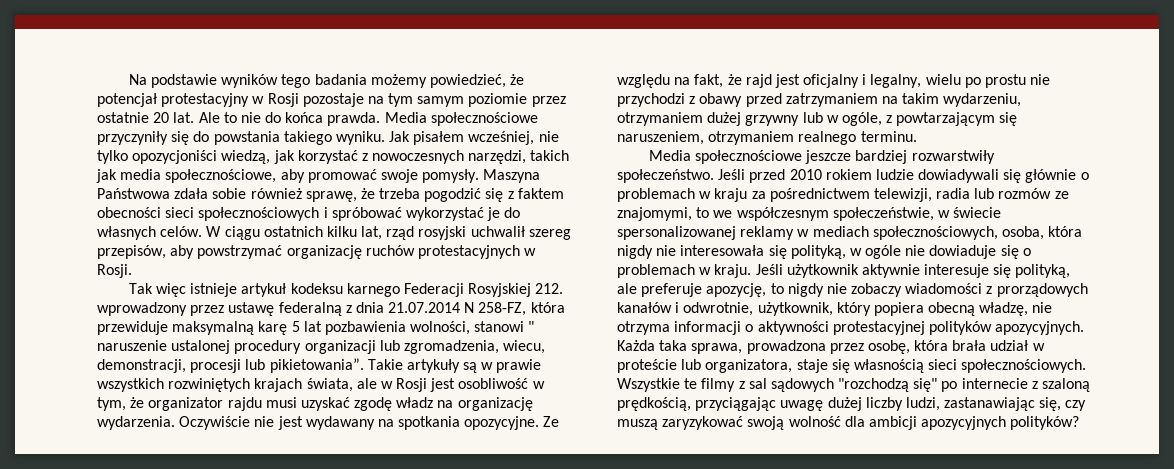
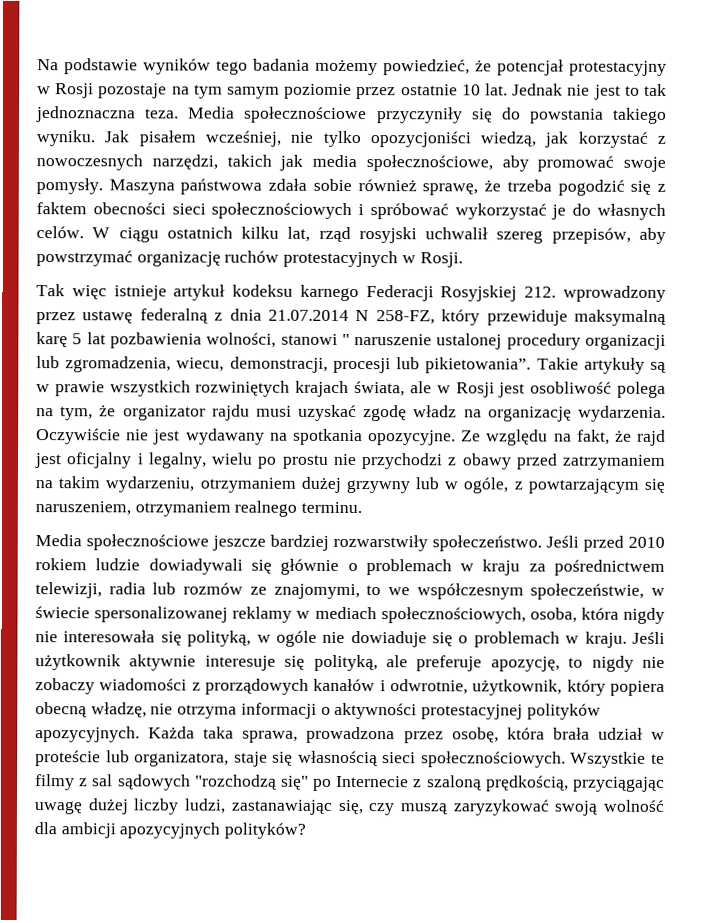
[153,112,381,126] 20 lat. Ale to nie do końca prawda. -> [461,83,667,100] [36,106,180,123] 10 lat. Jednak nie jest to tak jednoznaczna teza.
[97,188,170,199] Państwowa -> [180,178,263,195] państwowa
[530,302,565,313] która -> [441,309,481,326] który
[532,381,545,389] w -> [617,381,666,398] [36,408,54,417] polega na
[961,378,1028,389] internecie -> [336,775,410,788] Internecie

